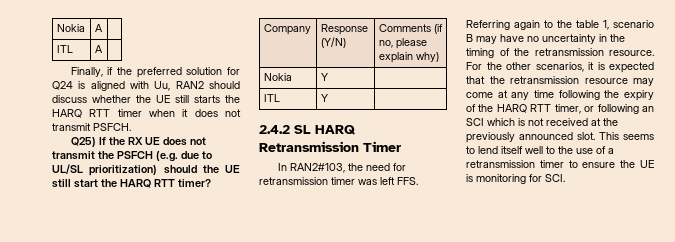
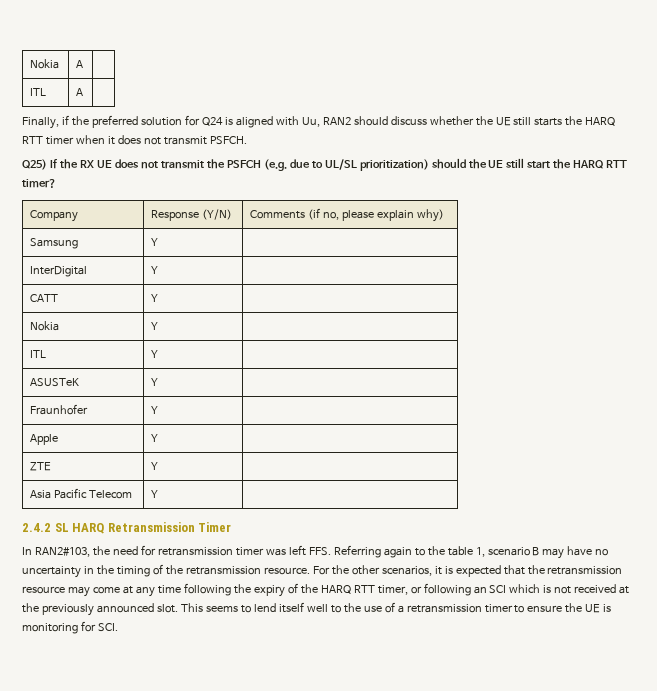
[263,73,292,81] [320,73,328,81] [263,94,280,102] Nokia | Y | // ITL -> [30,238,79,249] [151,238,159,246] [30,266,88,277] [151,266,159,274] [30,294,59,302] [151,294,159,302] [30,321,60,331] [151,322,159,330] [30,350,47,358] [151,350,159,358] [30,378,80,387] [151,378,159,386] [30,404,89,415] [151,406,159,414] [30,434,59,445] [151,434,159,442] [30,462,52,471] [151,462,159,470] [30,488,133,499] Samsung | Y | // InterDigital | Y | // CATT | Y | // Nokia | Y | // ITL | Y | // ASUSTeK | Y | // Fraunhofer | Y | // Apple | Y | // ZTE | Y | // Asia Pacific Telecom

